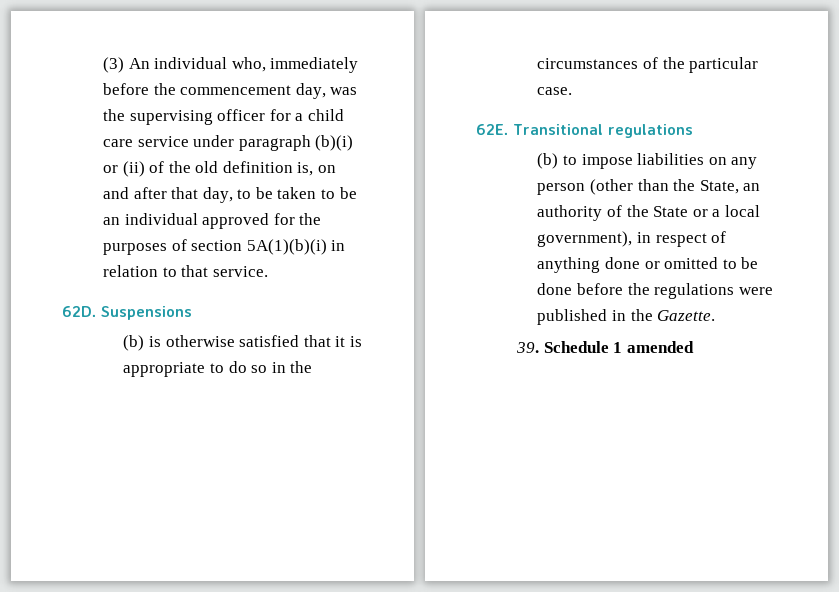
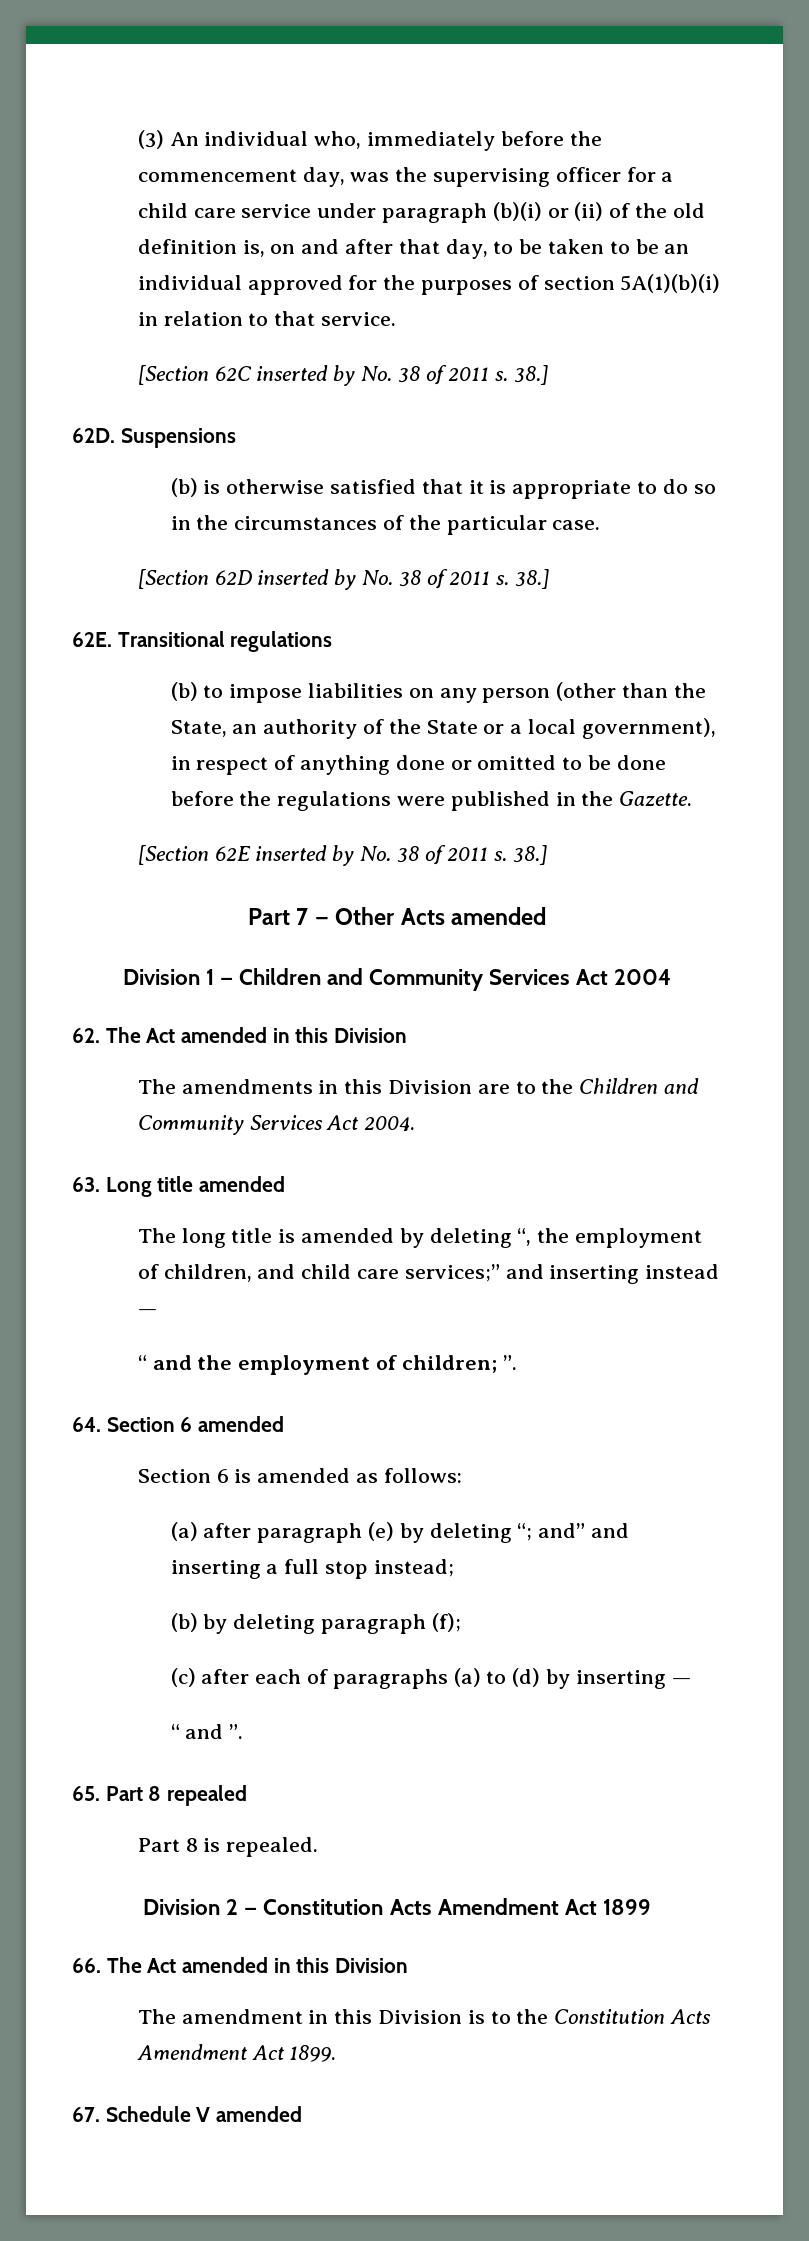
(268, 271) none -> [137,365,548,386] // [Section 62C inserted by No. 38 of 2011 s. 38.]
(573, 91) none -> [137,569,549,590] // [Section 62D inserted by No. 38 of 2011 s. 38.]
[515,341,623,353] 39. Schedule 1 -> [137,845,547,866] [248,907,546,925] [122,968,672,991] [72,1027,408,1043] [137,1078,699,1094] [137,1115,416,1135] [72,1176,286,1197] [137,1228,702,1248] [137,1264,720,1284] [137,1309,157,1315] [137,1355,517,1375] [72,1416,285,1432] [137,1468,462,1483] [170,1522,630,1543] [170,1559,454,1579] [170,1613,461,1634] [170,1668,691,1689] [170,1724,244,1739] [72,1785,248,1806] [137,1837,319,1857] [143,1898,651,1915] [72,1957,409,1973] [137,2009,711,2024] [136,2044,337,2062] [72,2106,211,2122] [Section 62E inserted by No. 38 of 2011 s. 38.] // Part 7 — Other Acts amended // Division 1 — Children and Community Services Act 2004 // 62. The Act amended in this Division // The amendments in this Division are to the Children and Community Services Act 2004. // 63. Long title amended // The long title is amended by deleting “, the employment of children, and child care services;” and inserting instead — // “ and the employment of children; ”. // 64. Section 6 amended // Section 6 is amended as follows: // (a) after paragraph (e) by deleting “; and” and inserting a full stop instead; // (b) by deleting paragraph (f); // (c) after each of paragraphs (a) to (d) by inserting — // “ and ”. // 65. Part 8 repealed // Part 8 is repealed. // Division 2 — Constitution Acts Amendment Act 1899 // 66. The Act amended in this Division // The amendment in this Division is to the Constitution Acts Amendment Act 1899. // 67. Schedule V

